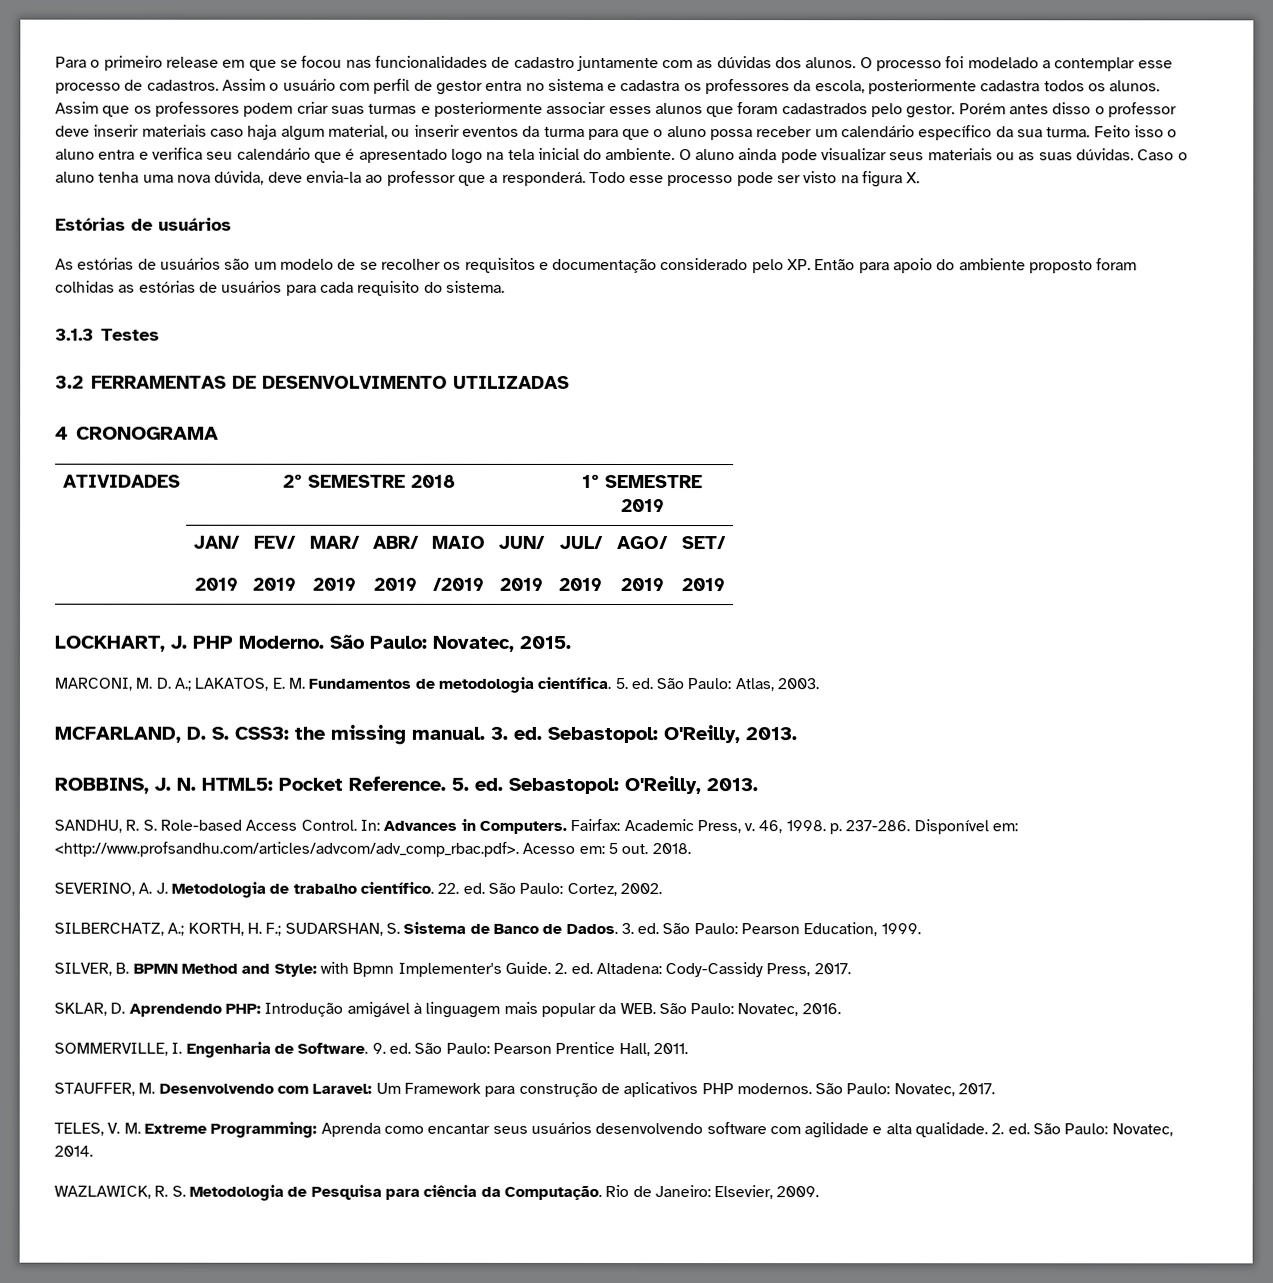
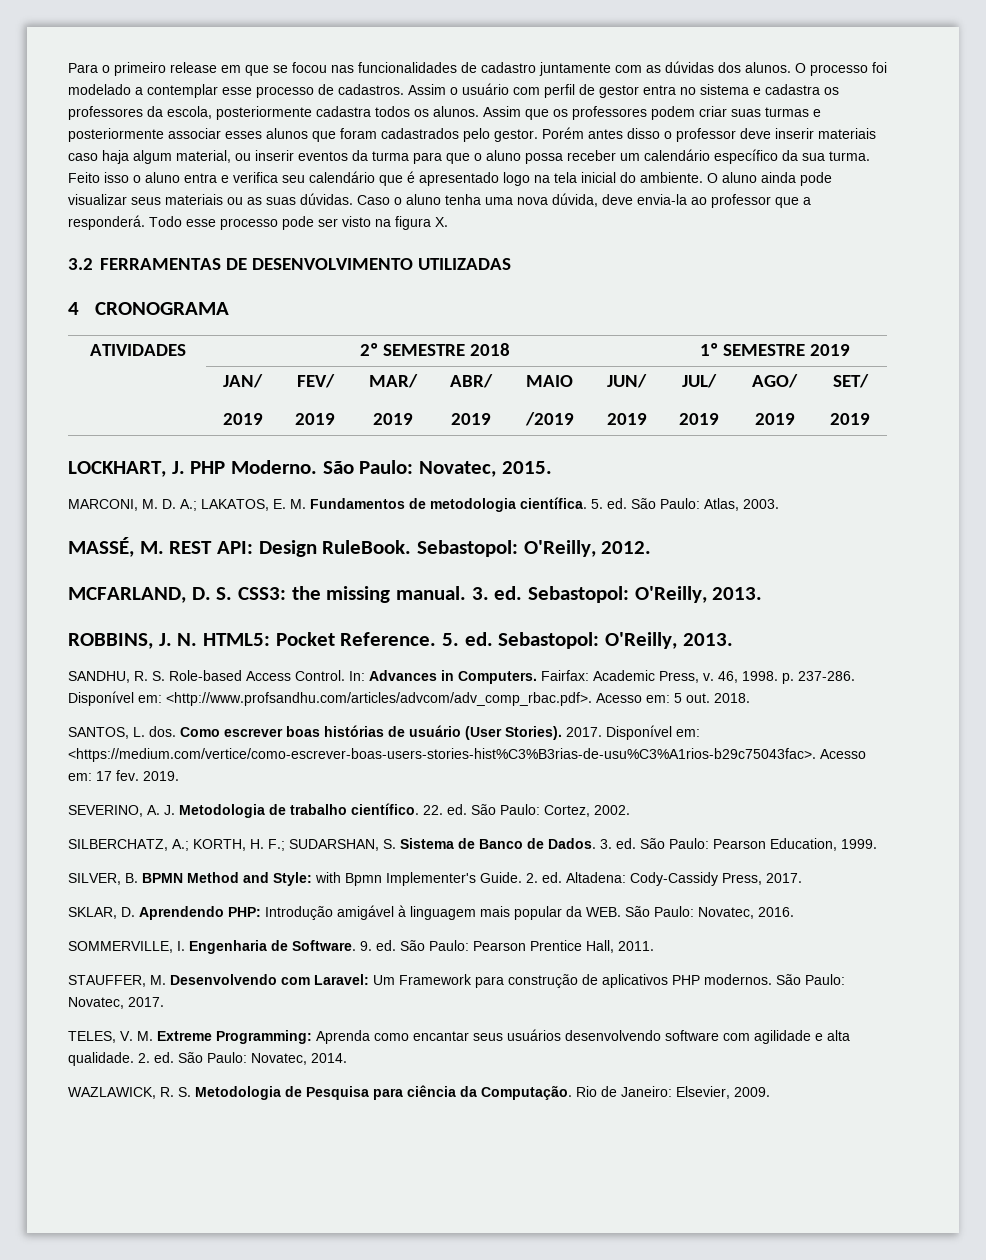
[55,217,232,231] [55,257,1138,274] [55,280,505,296] [55,328,160,341] // Estórias de usuários // As estórias de usuários são um modelo de se recolher os requisitos e documentação considerado pelo XP. Então para apoio do ambiente proposto foram colhidas as estórias de usuários para cada requisito do sistema. // 3.1.3 Testes -> (448, 222) none
(820, 684) none -> [68,537,652,557] // MASSÉ, M. REST API: Design RuleBook. Sebastopol: O'Reilly, 2012.
(691, 849) none -> [68,725,700,740] [68,748,866,762] [68,770,179,781] // SANTOS, L. dos. Como escrever boas histórias de usuário (User Stories). 2017. Disponível em: <https://medium.com/vertice/como-escrever-boas-users-stories-hist%C3%B3rias-de-usu%C3%A1rios-b29c75043fac>. Acesso em: 17 fev. 2019.

